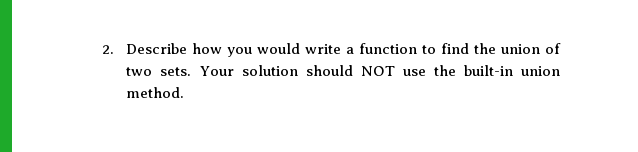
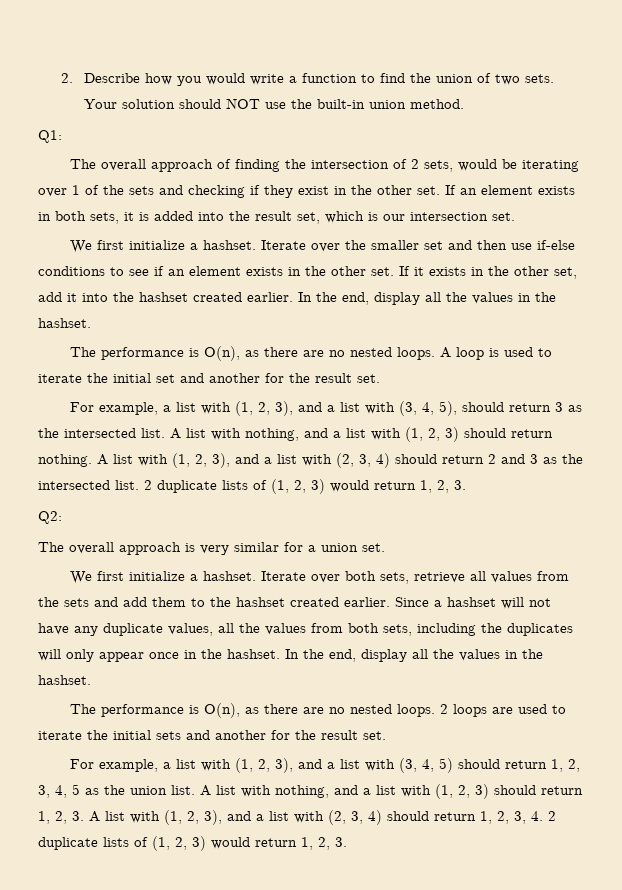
(185, 92) none -> [38,130,62,143] [69,159,579,172] [38,185,575,198] [38,211,515,224] [69,240,575,253] [38,266,577,279] [38,292,556,305] [38,318,91,328] [69,346,552,361] [38,373,380,383] [69,401,582,416] [38,427,553,442] [38,453,583,468] [38,479,466,494] [38,511,62,524] [38,542,385,555] [69,571,569,584] [38,597,551,609] [38,623,573,636] [38,649,543,662] [38,675,91,685] [69,703,566,718] [38,730,386,740] [69,758,580,773] [38,784,583,799] [38,810,556,825] [38,836,347,851] // Q1: // The overall approach of finding the intersection of 2 sets, would be iterating over 1 of the sets and checking if they exist in the other set. If an element exists in both sets, it is added into the result set, which is our intersection set. // We first initialize a hashset. Iterate over the smaller set and then use if-else conditions to see if an element exists in the other set. If it exists in the other set, add it into the hashset created earlier. In the end, display all the values in the hashset. // The performance is O(n), as there are no nested loops. A loop is used to iterate the initial set and another for the result set. // For example, a list with (1, 2, 3), and a list with (3, 4, 5), should return 3 as the intersected list. A list with nothing, and a list with (1, 2, 3) should return nothing. A list with (1, 2, 3), and a list with (2, 3, 4) should return 2 and 3 as the intersected list. 2 duplicate lists of (1, 2, 3) would return 1, 2, 3. // Q2: // The overall approach is very similar for a union set. // We first initialize a hashset. Iterate over both sets, retrieve all values from the sets and add them to the hashset created earlier. Since a hashset will not have any duplicate values, all the values from both sets, including the duplicates will only appear once in the hashset. In the end, display all the values in the hashset. // The performance is O(n), as there are no nested loops. 2 loops are used to iterate the initial sets and another for the result set. // For example, a list with (1, 2, 3), and a list with (3, 4, 5) should return 1, 2, 3, 4, 5 as the union list. A list with nothing, and a list with (1, 2, 3) should return 1, 2, 3. A list with (1, 2, 3), and a list with (2, 3, 4) should return 1, 2, 3, 4. 2 duplicate lists of (1, 2, 3) would return 1, 2, 3.

